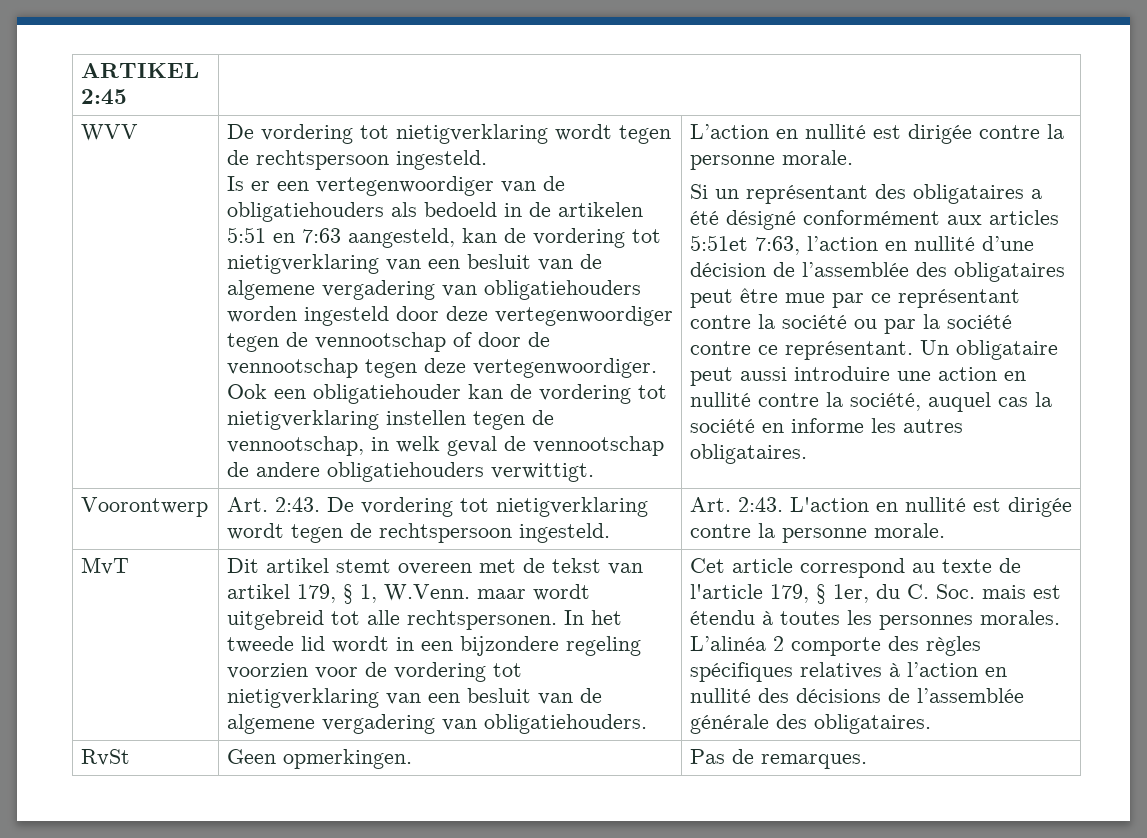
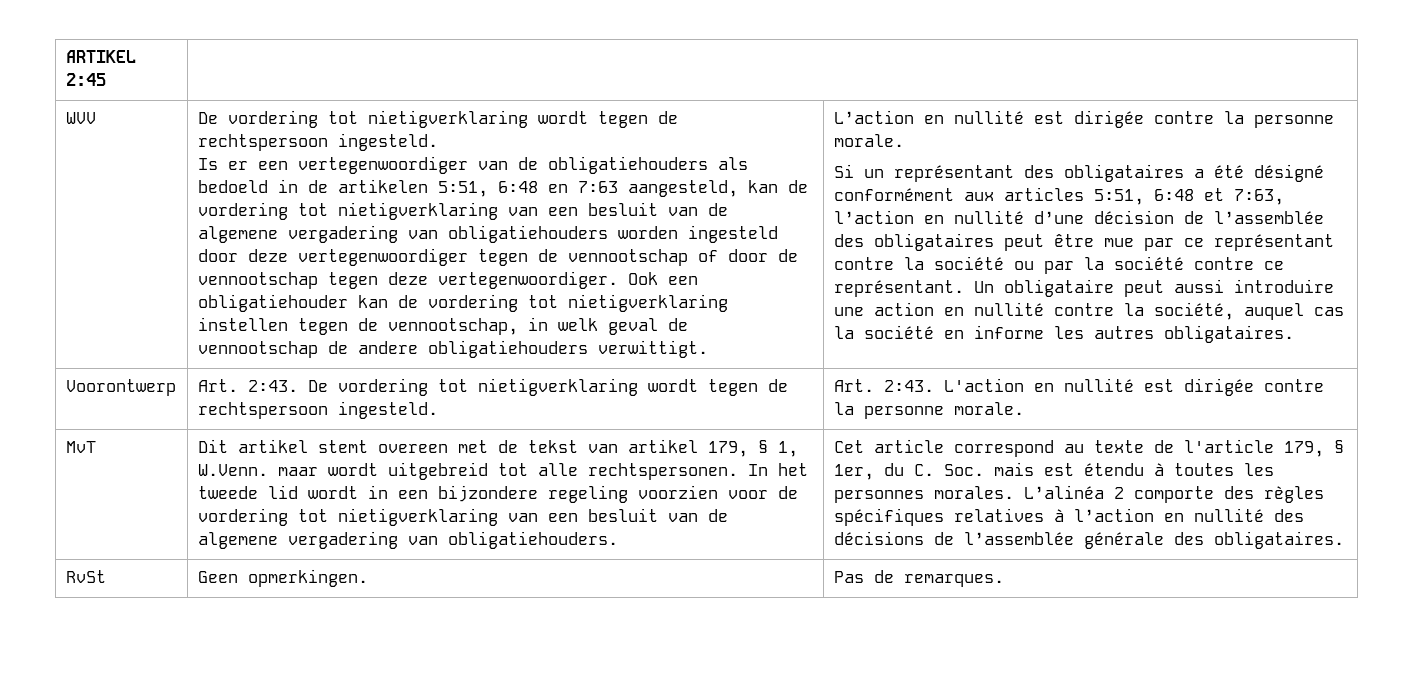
[226,227,266,243] 5:51 -> [437,181,538,197] 5:51, 6:48
[689,235,748,251] 5:51et -> [1093,188,1224,205] 5:51, 6:48 et

